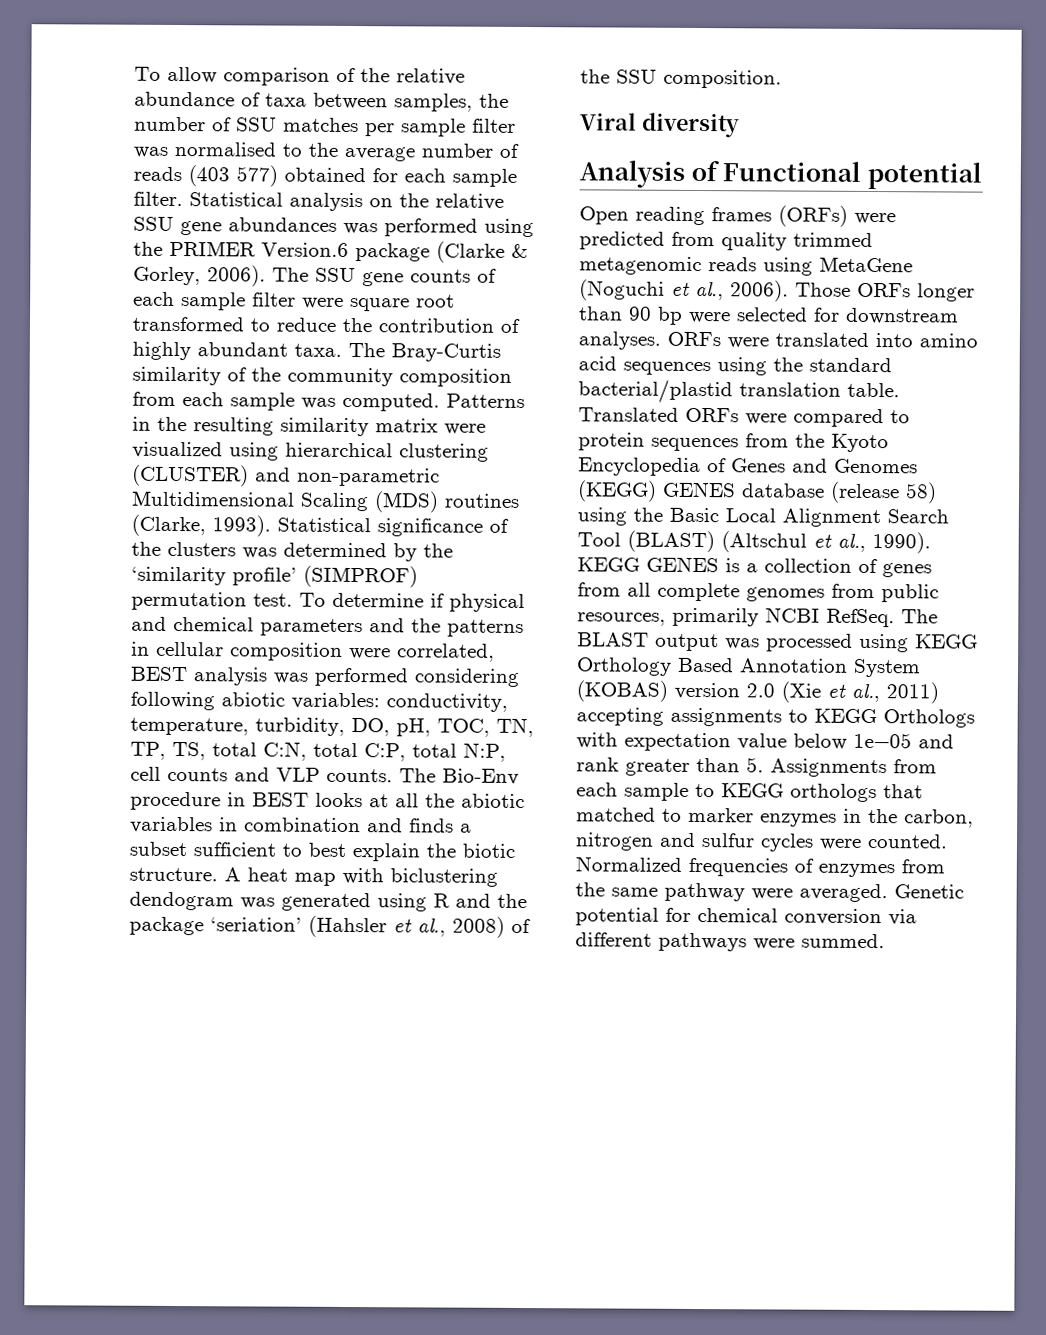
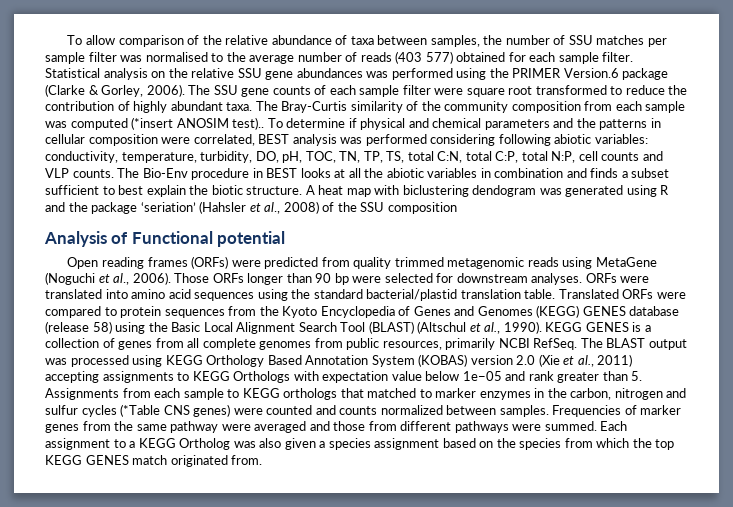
[342,392,525,412] [132,416,486,437] [132,441,489,462] [132,464,440,487] [131,490,519,513] [131,514,509,537] [131,541,453,562] [131,565,418,588] [131,591,293,611] computed. Patterns in the resulting similarity matrix were visualized using hierarchical clustering (CLUSTER) and non-parametric Multidimensional Scaling (MDS) routines (Clarke, 1993). Statistical significance of the clusters was determined by the ‘similarity profile’ (SIMPROF) permutation test. -> [70,117,265,130] computed (*insert ANOSIM test)..
[663,69,782,89] [580,112,740,138] composition. // Viral diversity -> [387,202,457,214] composition
[819,833,948,850] [575,856,895,878] were counted. Normalized frequencies of enzymes -> [120,404,682,417] [45,424,79,433] (*Table CNS genes) were counted and counts normalized between samples. Frequencies of marker genes
[799,883,964,903] [575,907,917,926] [575,932,885,952] averaged. Genetic potential for chemical conversion via different pathways were summed. -> [254,421,628,433] [45,438,675,450] [45,455,263,467] averaged and those from different pathways were summed. Each assignment to a KEGG Ortholog was also given a species assignment based on the species from which the top KEGG GENES match originated from.

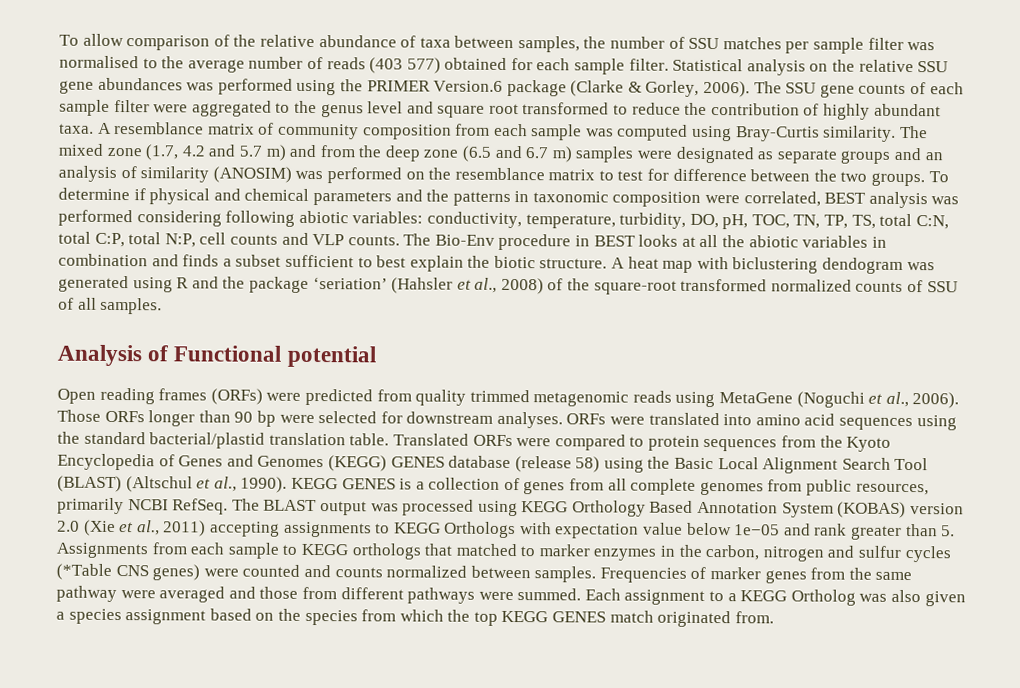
(464, 91) none -> [191,100,434,118] aggregated to the genus level and
[255,101,441,113] The Bray-Curtis similarity of the -> [97,121,275,135] A resemblance matrix of
[131,117,265,130] (*insert ANOSIM test).. -> [692,125,928,142] [58,143,943,164] [58,165,926,187] using Bray-Curtis similarity. The mixed zone (1.7, 4.2 and 5.7 m) and from the deep zone (6.5 and 6.7 m) samples were designated as separate groups and an analysis of similarity (ANOSIM) was performed on the resemblance matrix to test for difference between the two groups.
[45,134,85,144] cellular -> [532,191,609,203] taxonomic
[360,202,457,214] SSU composition -> [593,278,958,295] [58,297,163,315] square-root transformed normalized counts of SSU of all samples.

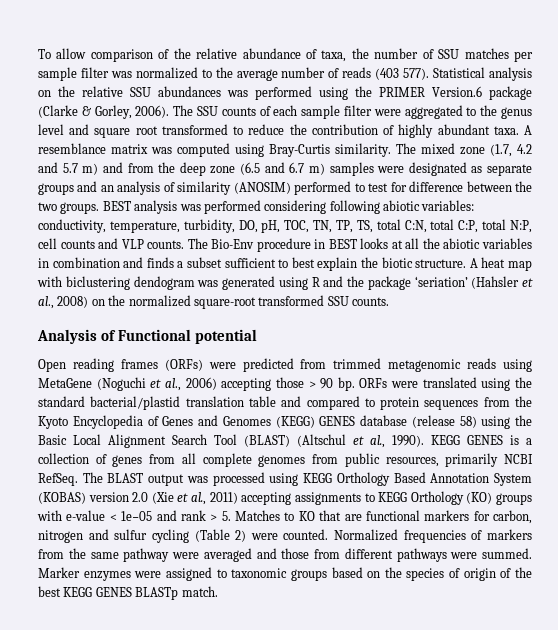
[419,35,580,53] taxa between samples, -> [321,50,347,62] taxa,
[59,55,139,69] normalised -> [135,67,198,79] normalized
[406,57,669,75] 577) obtained for each sample filter. -> [403,68,430,80] 577).
[59,80,94,94] gene -> (151, 92) none
[819,84,855,98] gene -> (218, 111) none
[258,122,583,141] of community composition from each sample -> (148, 149) none
[295,167,596,184] was performed on the resemblance matrix -> [294,181,352,195] performed
[928,171,949,183] [58,187,821,207] To determine if physical and chemical parameters and the patterns in taxonomic composition were correlated, -> (100, 208) none
[547,278,958,295] [58,297,163,315] of the square-root transformed normalized counts of SSU of all samples. -> [91,295,389,309] on the normalized square-root transformed SSU counts.
[415,389,467,406] quality -> (327, 364) none
[912,392,960,409] [57,409,914,431] 2006). Those ORFs longer than 90 bp were selected for downstream analyses. ORFs were translated into amino acid sequences -> [185,377,477,391] 2006) accepting those > 90 bp. ORFs were translated
[349,433,552,447] table. Translated ORFs were -> [248,396,302,407] table and
[444,521,956,540] [56,542,951,563] [56,563,807,584] Orthologs with expectation value below 1e−05 and rank greater than 5. Assignments from each sample to KEGG orthologs that matched to marker enzymes in the carbon, nitrogen and sulfur cycles (*Table CNS genes) were counted and counts normalized between samples. Frequencies of marker genes -> [410,491,533,505] [37,510,532,524] [38,529,532,543] Orthology (KO) groups with e-value < 1e−05 and rank > 5. Matches to KO that are functional markers for carbon, nitrogen and sulfur cycling (Table 2) were counted. Normalized frequencies of markers
[584,588,966,607] [56,608,774,628] Each assignment to a KEGG Ortholog was also given a species assignment based on the species from which the top KEGG GENES match originated from. -> [38,567,533,581] [38,586,218,600] Marker enzymes were assigned to taxonomic groups based on the species of origin of the best KEGG GENES BLASTp match.

